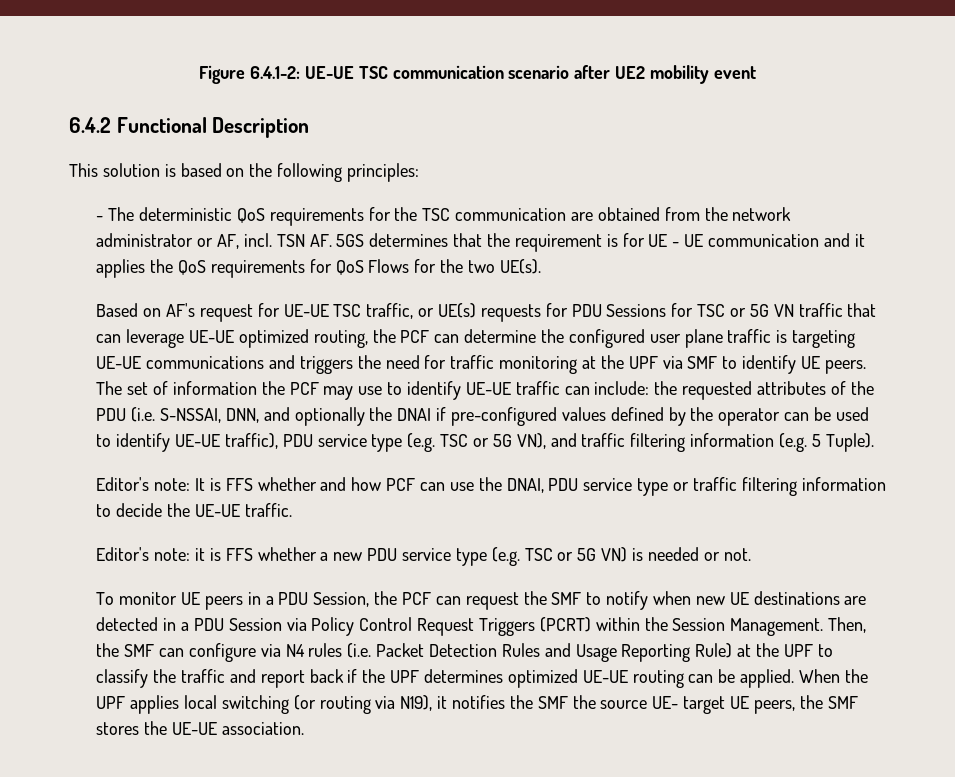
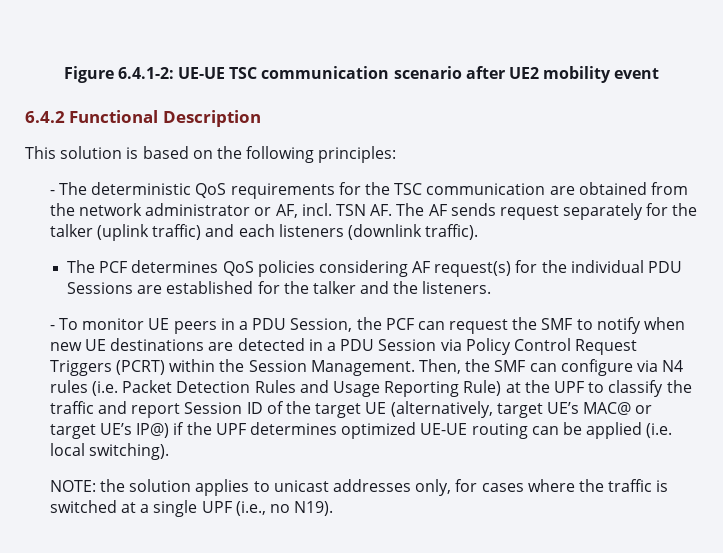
[336,233,865,252] [96,259,541,278] [96,303,877,322] [96,329,856,348] [96,355,866,374] [96,381,874,400] [96,407,869,426] [96,433,874,452] [96,477,886,496] [96,503,292,517] [96,547,751,566] 5GS determines that the requirement is for UE - UE communication and it applies the QoS requirements for QoS Flows for the two UE(s). // Based on AF's request for UE-UE TSC traffic, or UE(s) requests for PDU Sessions for TSC or 5G VN traffic that can leverage UE-UE optimized routing, the PCF can determine the configured user plane traffic is targeting UE-UE communications and triggers the need for traffic monitoring at the UPF via SMF to identify UE peers. The set of information the PCF may use to identify UE-UE traffic can include: the requested attributes of the PDU (i.e. S-NSSAI, DNN, and optionally the DNAI if pre-configured values defined by the operator can be used to identify UE-UE traffic), PDU service type (e.g. TSC or 5G VN), and traffic filtering information (e.g. 5 Tuple). // Editor's note: It is FFS whether and how PCF can use the DNAI, PDU service type or traffic filtering information to decide the UE-UE traffic. // Editor's note: it is FFS whether a new PDU service type (e.g. TSC or 5G VN) is needed or not. // -> [396,203,698,220] [49,224,479,241] [66,260,683,277] [66,281,492,294] [49,325,55,330] The AF sends request separately for the talker (uplink traffic) and each listeners (downlink traffic). // The PCF determines QoS policies considering AF request(s) for the individual PDU Sessions are established for the talker and the listeners. // -
[309,669,344,683] back -> [184,401,653,418] [49,423,170,439] Session ID of the target UE (alternatively, target UE’s MAC@ or target UE’s IP@)
[740,669,868,688] [96,695,858,714] [96,721,304,735] applied. When the UPF applies local switching (or routing via N19), it notifies the SMF the source UE- target UE peers, the SMF stores the UE-UE association. -> [586,422,673,439] [49,443,170,460] [49,479,669,496] [49,500,334,517] applied (i.e. local switching). // NOTE: the solution applies to unicast addresses only, for cases where the traffic is switched at a single UPF (i.e., no N19).

